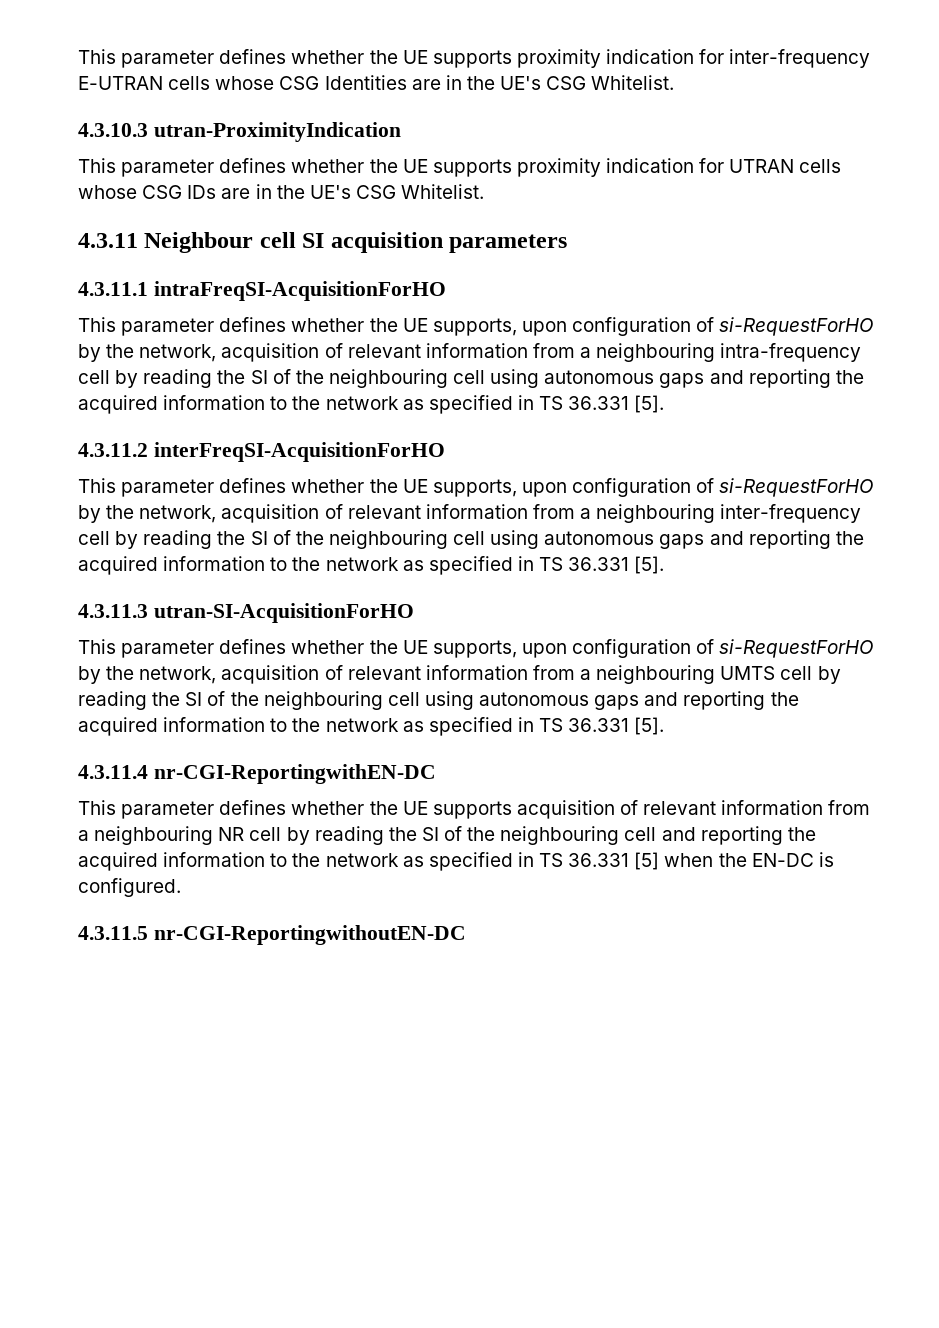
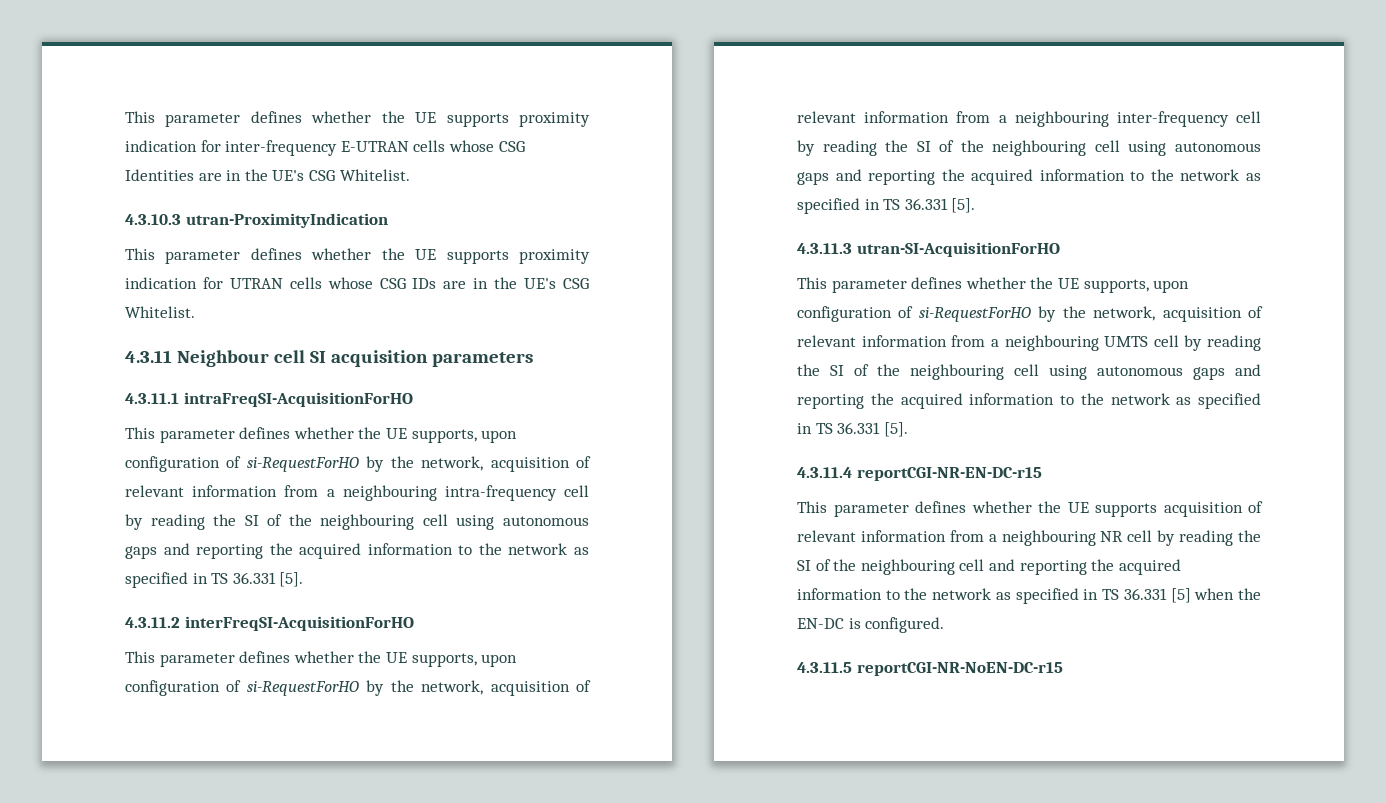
[153,764,436,784] nr-CGI-ReportingwithEN-DC -> [856,467,1042,481] reportCGI-NR-EN-DC-r15
[153,925,466,945] nr-CGI-ReportingwithoutEN-DC -> [856,662,1063,676] reportCGI-NR-NoEN-DC-r15

